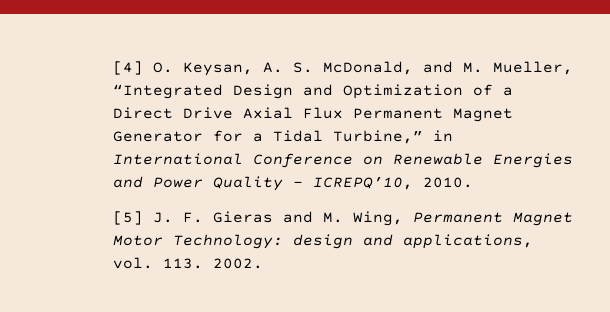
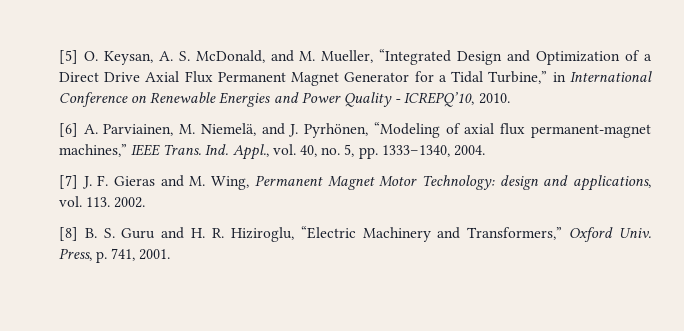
[113,61,144,75] [4] -> [58,50,78,64] [5]
[113,211,144,225] [5] -> [58,122,652,138] [58,144,485,160] [58,175,78,189] [6] A. Parviainen, M. Niemelä, and J. Pyrhönen, “Modeling of axial flux permanent-magnet machines,” IEEE Trans. Ind. Appl., vol. 40, no. 5, pp. 1333–1340, 2004. // [7]
(264, 263) none -> [58,226,652,242] [58,248,171,263] // [8] B. S. Guru and H. R. Hiziroglu, “Electric Machinery and Transformers,” Oxford Univ. Press, p. 741, 2001.

